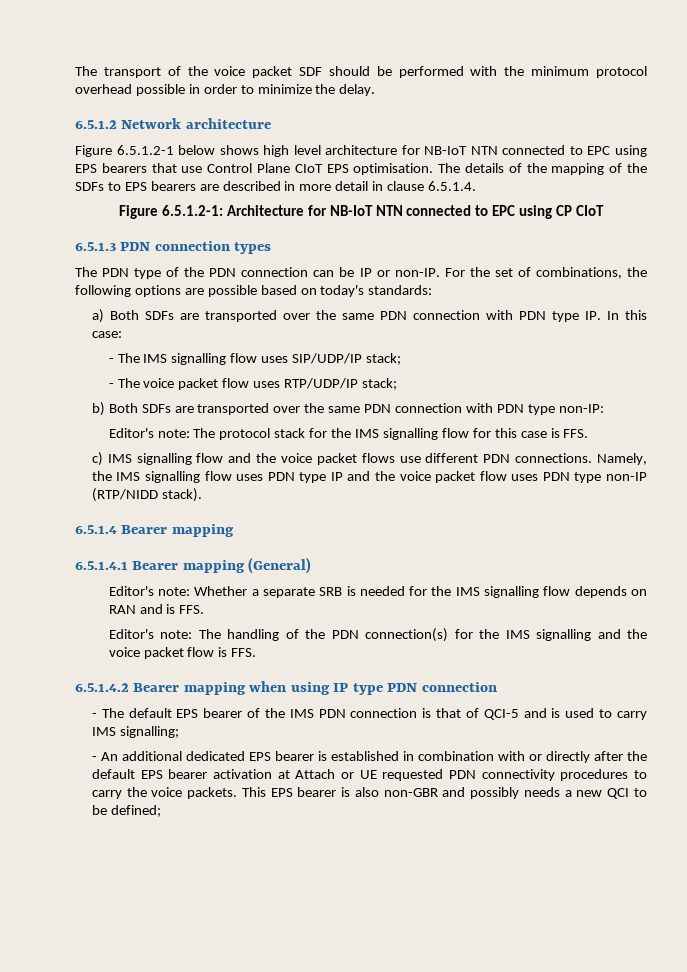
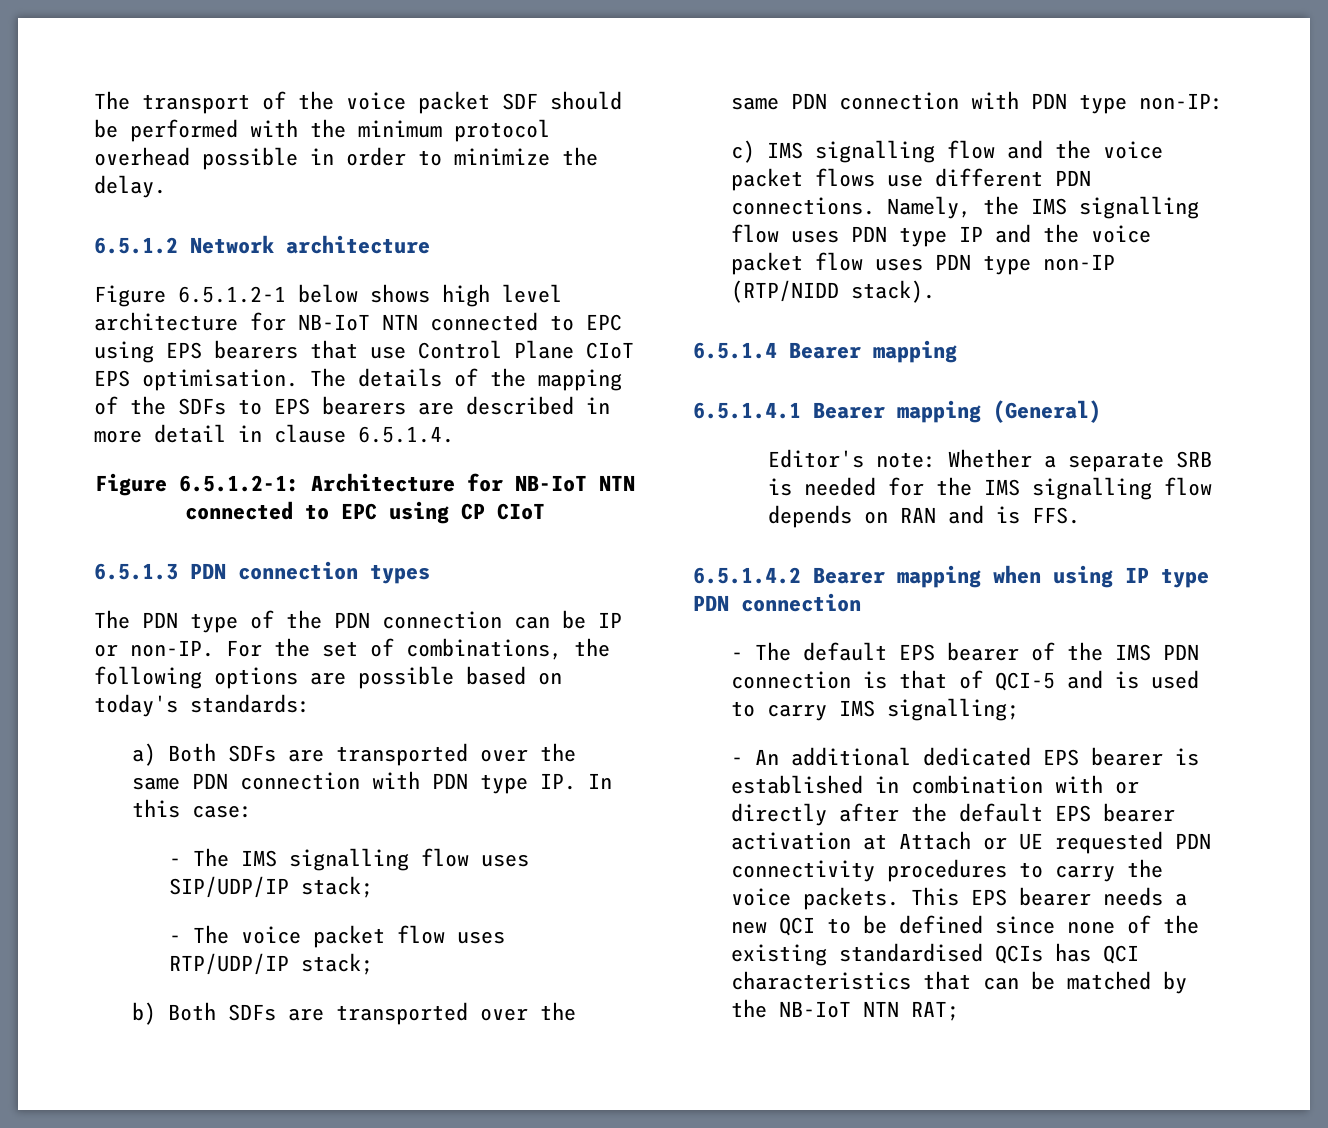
[108,428,589,440] // Editor's note: The protocol stack for the IMS signalling flow for this case is FFS. -> (1223, 101) none
[108,628,647,642] [108,647,257,659] // Editor's note: The handling of the PDN connection(s) for the IMS signalling and the voice packet flow is FFS. -> (1081, 515) none
[341,787,520,799] is also non-GBR and possibly -> (1091, 896) none
[110,805,161,817] defined; -> [898,915,1199,934] [730,943,1139,966] [730,971,1187,994] [730,999,959,1021] defined since none of the existing standardised QCIs has QCI characteristics that can be matched by the NB-IoT NTN RAT;

